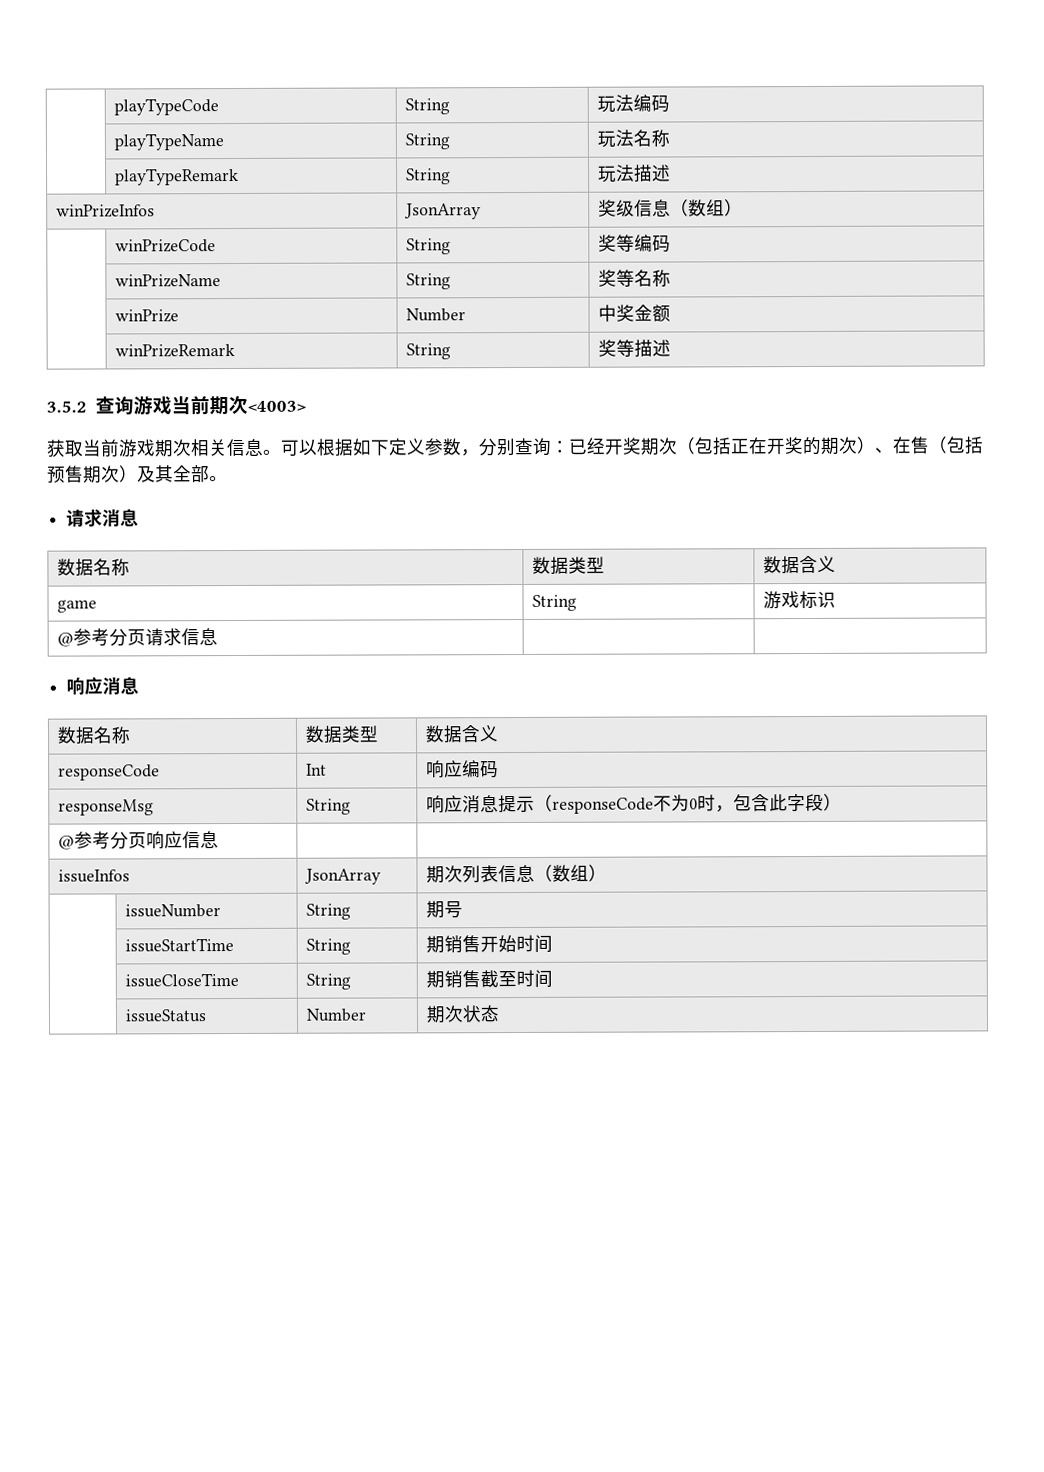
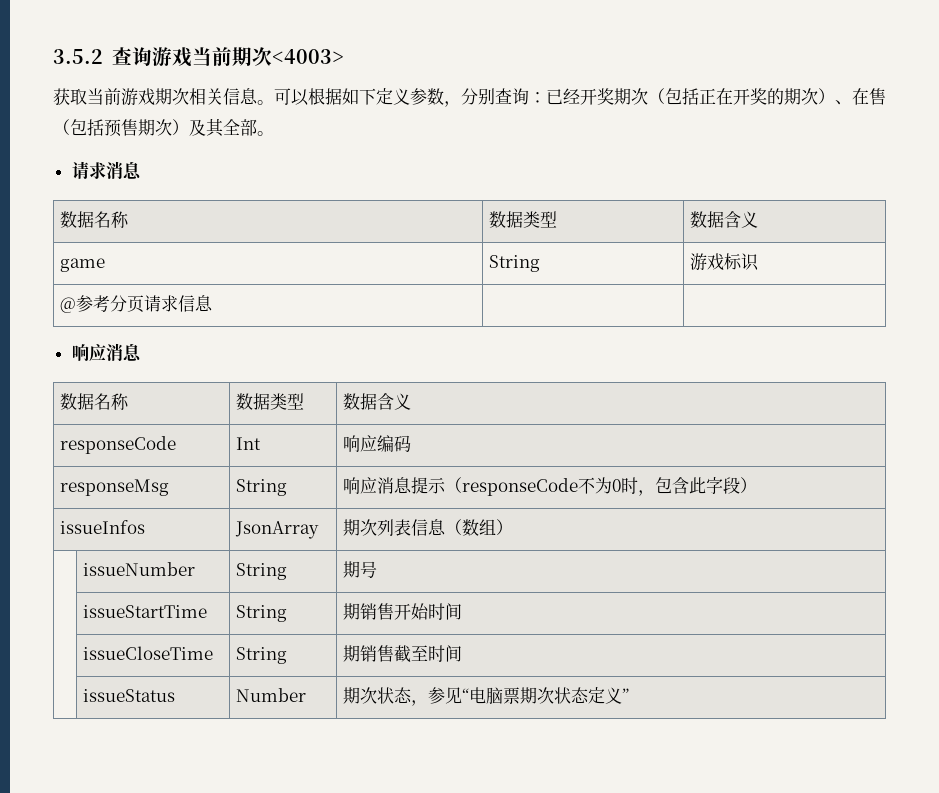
[114,98,220,116] [405,98,451,115] [597,94,671,113] [114,133,225,151] [405,133,451,150] [597,129,671,148] [115,167,240,186] [406,168,452,185] [598,164,672,183] [56,204,156,218] [404,203,482,220] [598,199,744,217] [115,239,217,253] [406,238,452,255] [598,234,672,253] [115,274,222,288] [406,273,452,290] [598,269,672,287] [115,309,180,323] [406,308,467,322] [598,304,672,322] [115,343,236,358] [406,343,452,360] [598,339,672,358] | playTypeCode | String | 玩法编码 // | playTypeName | String | 玩法名称 // | playTypeRemark | String | 玩法描述 // winPrizeInfos | JsonArray | 奖级信息（数组） // | winPrizeCode | String | 奖等编码 // | winPrizeName | String | 奖等名称 // | winPrize | Number | 中奖金额 // | winPrizeRemark | String | 奖等描述 // -> (53, 56) none
[58,831,220,850] // @参考分页响应信息 | | -> (757, 485) none
(500, 1014) none -> [410,687,629,706] ，参见“电脑票期次状态定义”

